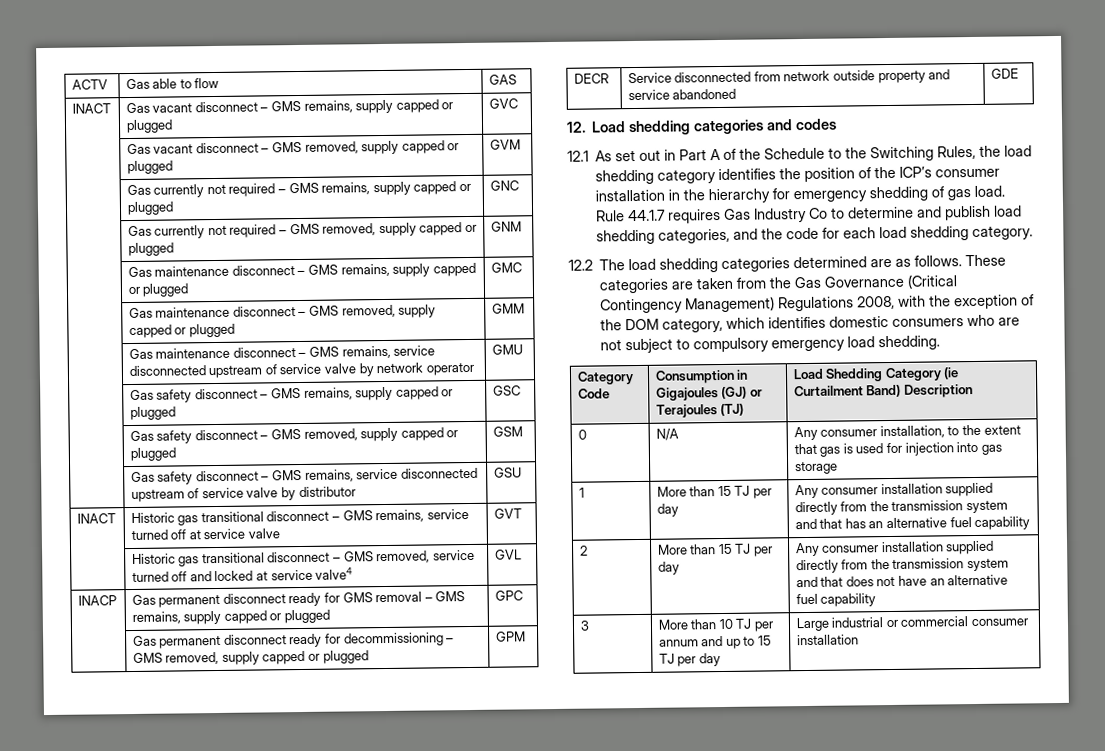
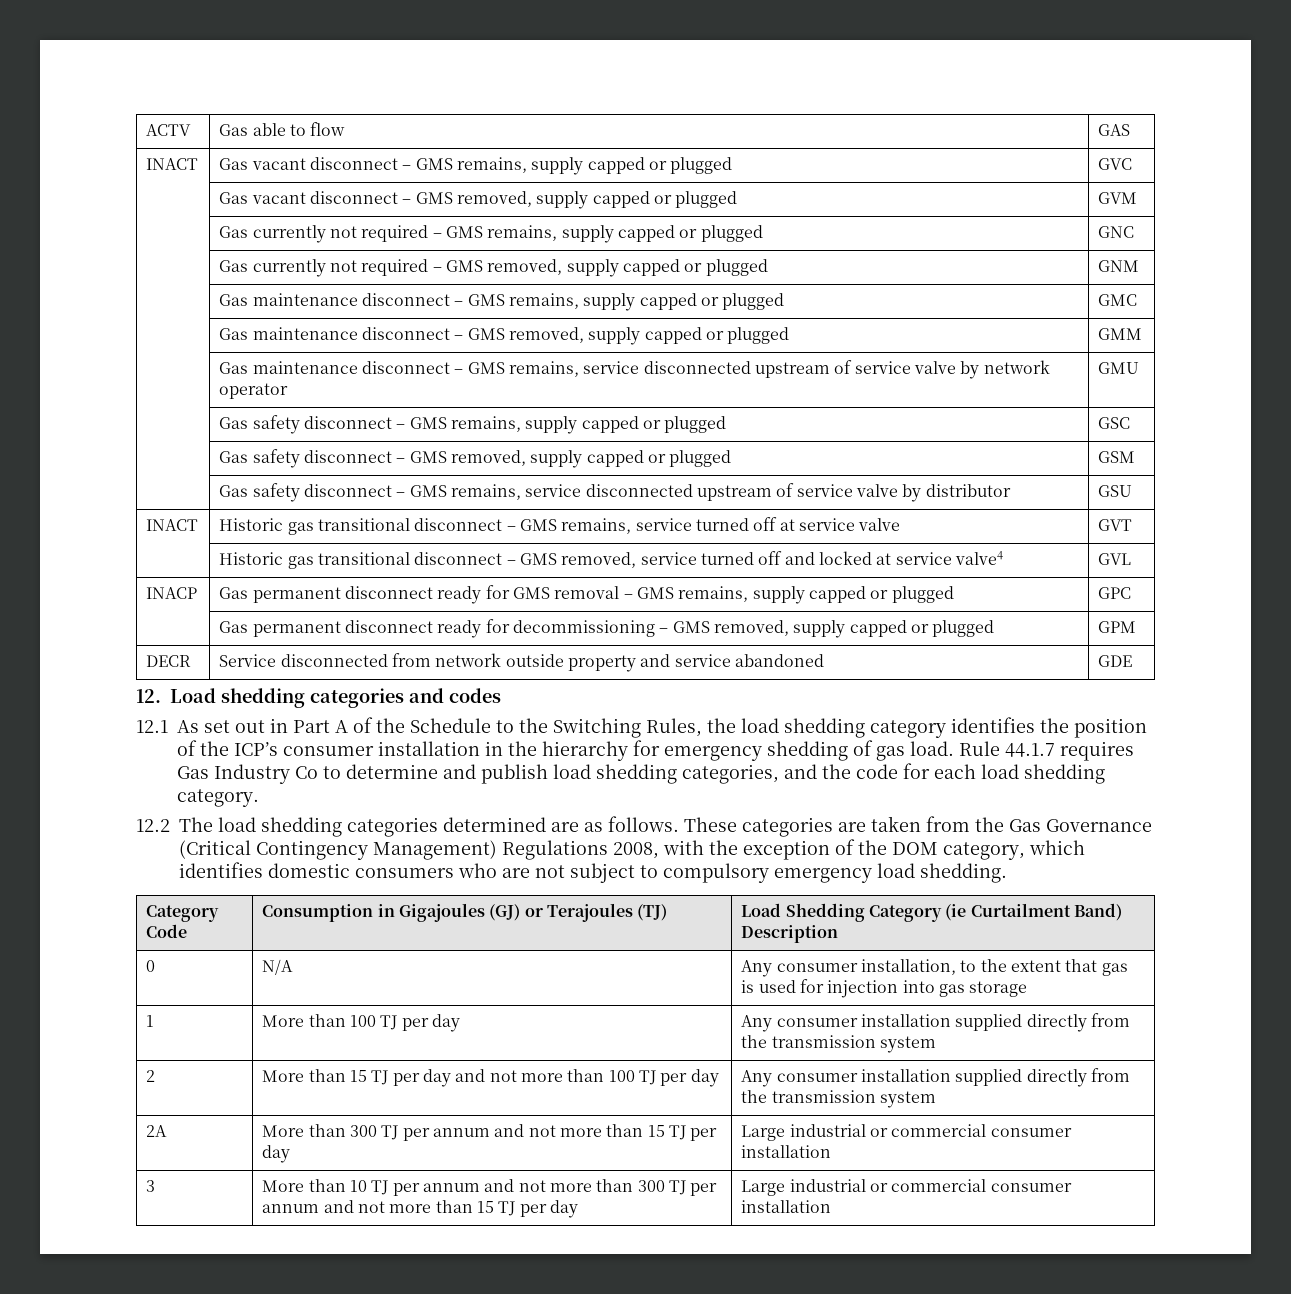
[717,485,732,497] 15 -> [350,1015,377,1027] 100
[794,516,1031,530] and that has an alternative fuel capability -> (937, 1044) none
[795,540,995,557] [795,558,1009,574] [795,574,1009,588] [795,593,877,607] [579,620,590,631] [657,618,774,632] [658,635,756,649] | Any consumer installation supplied directly from the transmission system and that does not have an alternative fuel capability // 3 | More than 10 TJ per annum and up to -> [455,1069,719,1087] [741,1068,1131,1087] [741,1090,937,1108] [146,1125,168,1137] [262,1124,644,1141] and not more than 100 TJ per day | Any consumer installation supplied directly from the transmission system // 2A | More than 300 TJ per annum and not more than
(859, 640) none -> [146,1180,156,1192] [262,1179,718,1196] [262,1200,579,1218] [741,1179,1072,1196] [741,1200,832,1213] // 3 | More than 10 TJ per annum and not more than 300 TJ per annum and not more than 15 TJ per day | Large industrial or commercial consumer installation

